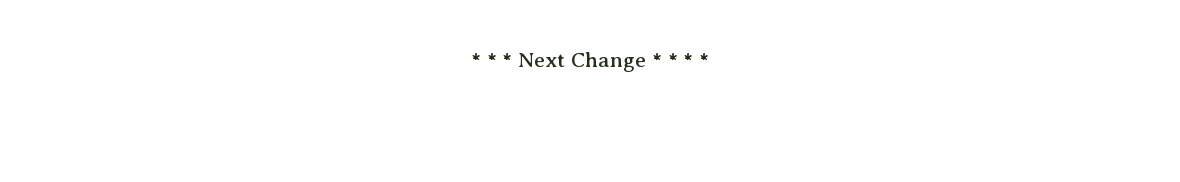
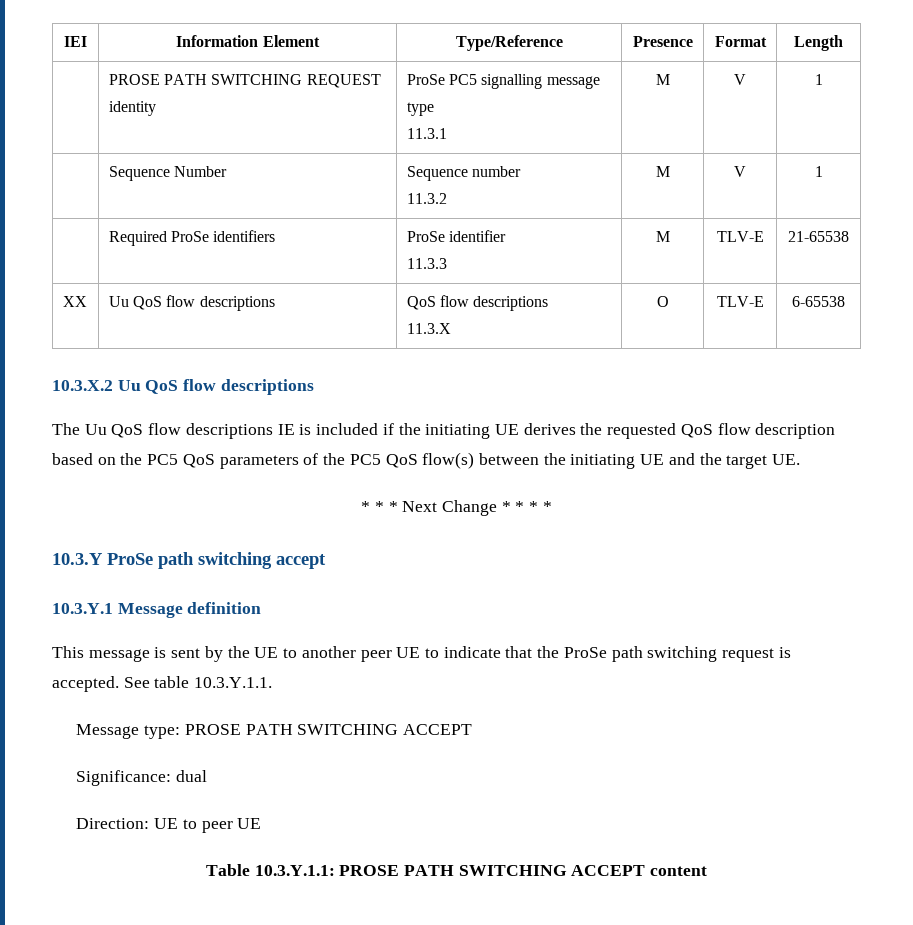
(470, 60) none -> [64,36,87,47] [176,35,320,47] [455,35,563,51] [632,36,693,47] [714,36,767,47] [794,35,843,51] [108,74,381,88] [108,101,156,116] [406,74,600,89] [406,102,434,116] [406,128,447,139] [655,74,670,85] [734,74,746,85] [814,74,823,85] [108,166,227,181] [406,166,521,181] [406,193,447,204] [655,166,670,177] [734,166,746,177] [814,166,823,177] [108,230,276,246] [406,230,506,242] [406,258,447,269] [655,231,670,242] [716,231,764,242] [788,231,849,242] [62,296,87,307] [108,295,275,311] [406,295,549,311] [406,323,451,334] [656,296,669,307] [716,296,764,307] [792,296,845,307] [52,379,314,395] [52,423,836,439] [52,452,801,469] IEI | Information Element | Type/Reference | Presence | Format | Length // | PROSE PATH SWITCHING REQUEST identity | ProSe PC5 signalling message type // 11.3.1 | M | V | 1 // | Sequence Number | Sequence number // 11.3.2 | M | V | 1 // | Required ProSe identifiers | ProSe identifier // 11.3.3 | M | TLV-E | 21-65538 // XX | Uu QoS flow descriptions | QoS flow descriptions // 11.3.X | O | TLV-E | 6-65538 // 10.3.X.2 Uu QoS flow descriptions // The Uu QoS flow descriptions IE is included if the initiating UE derives the requested QoS flow description based on the PC5 QoS parameters of the PC5 QoS flow(s) between the initiating UE and the target UE. //
(710, 60) none -> [52,552,326,569] [52,602,262,618] [52,646,791,662] [52,676,273,692] [76,724,472,739] [76,770,208,786] [76,818,262,833] [205,864,708,876] // 10.3.Y ProSe path switching accept // 10.3.Y.1 Message definition // This message is sent by the UE to another peer UE to indicate that the ProSe path switching request is accepted. See table 10.3.Y.1.1. // Message type: PROSE PATH SWITCHING ACCEPT // Significance: dual // Direction: UE to peer UE // Table 10.3.Y.1.1: PROSE PATH SWITCHING ACCEPT content

